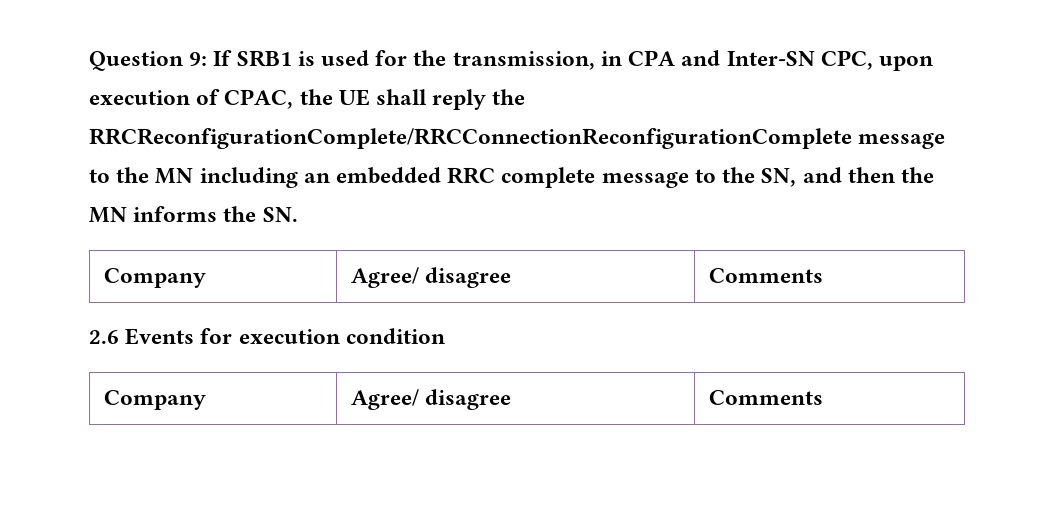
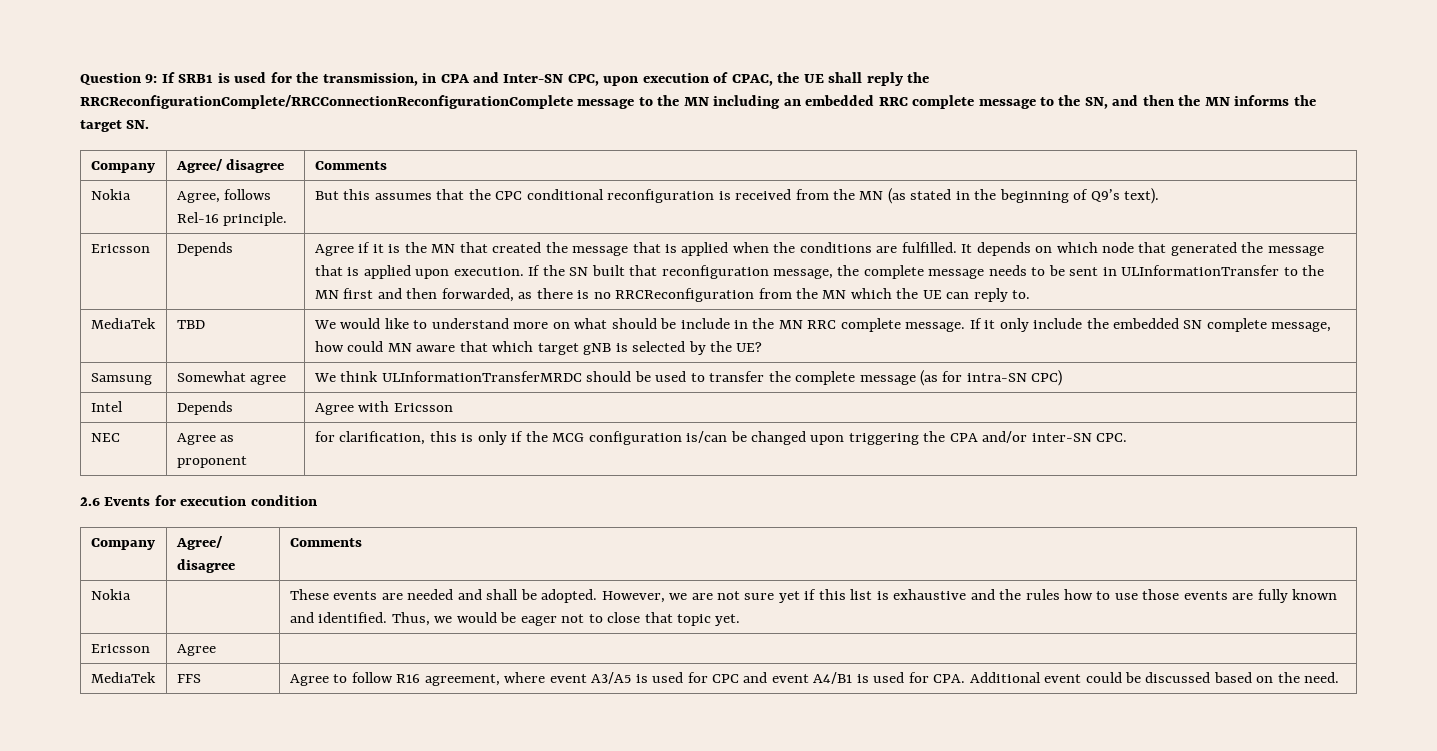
(257, 214) none -> [80,120,122,132] target
(824, 275) none -> [90,189,131,200] [176,189,272,203] [176,212,288,226] [314,188,1160,204] [90,244,150,253] [176,242,233,256] [314,242,1324,256] [314,265,1324,279] [314,288,1031,302] [90,318,156,329] [176,320,205,329] [313,318,1332,332] [314,341,763,355] [90,373,152,385] [176,371,287,385] [313,370,1063,386] [90,401,123,412] [176,401,233,415] [314,401,453,415] [90,433,120,442] [176,433,235,445] [176,456,247,468] [314,431,1128,445] // Nokia | Agree, follows Rel-16 principle. | But this assumes that the CPC conditional reconfiguration is received from the MN (as stated in the beginning of Q9’s text). // Ericsson | Depends | Agree if it is the MN that created the message that is applied when the conditions are fulfilled. It depends on which node that generated the message that is applied upon execution. If the SN built that reconfiguration message, the complete message needs to be sent in ULInformationTransfer to the MN first and then forwarded, as there is no RRCReconfiguration from the MN which the UE can reply to. // MediaTek | TBD | We would like to understand more on what should be include in the MN RRC complete message. If it only include the embedded SN complete message, how could MN aware that which target gNB is selected by the UE? // Samsung | Somewhat agree | We think ULInformationTransferMRDC should be used to transfer the complete message (as for intra-SN CPC) // Intel | Depends | Agree with Ericsson // NEC | Agree as proponent | for clarification, this is only if the MCG configuration is/can be changed upon triggering the CPA and/or inter-SN CPC.
(824, 397) none -> [90,589,131,600] [289,589,1338,603] [289,612,741,626] [90,644,150,653] [176,644,216,656] [90,672,156,683] [176,674,201,683] [289,672,1340,686] // Nokia | | These events are needed and shall be adopted. However, we are not sure yet if this list is exhaustive and the rules how to use those events are fully known and identified. Thus, we would be eager not to close that topic yet. // Ericsson | Agree | // MediaTek | FFS | Agree to follow R16 agreement, where event A3/A5 is used for CPC and event A4/B1 is used for CPA. Additional event could be discussed based on the need.

